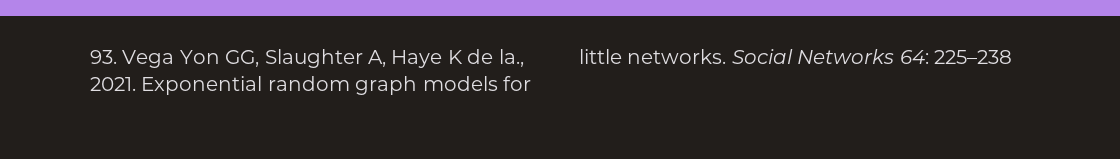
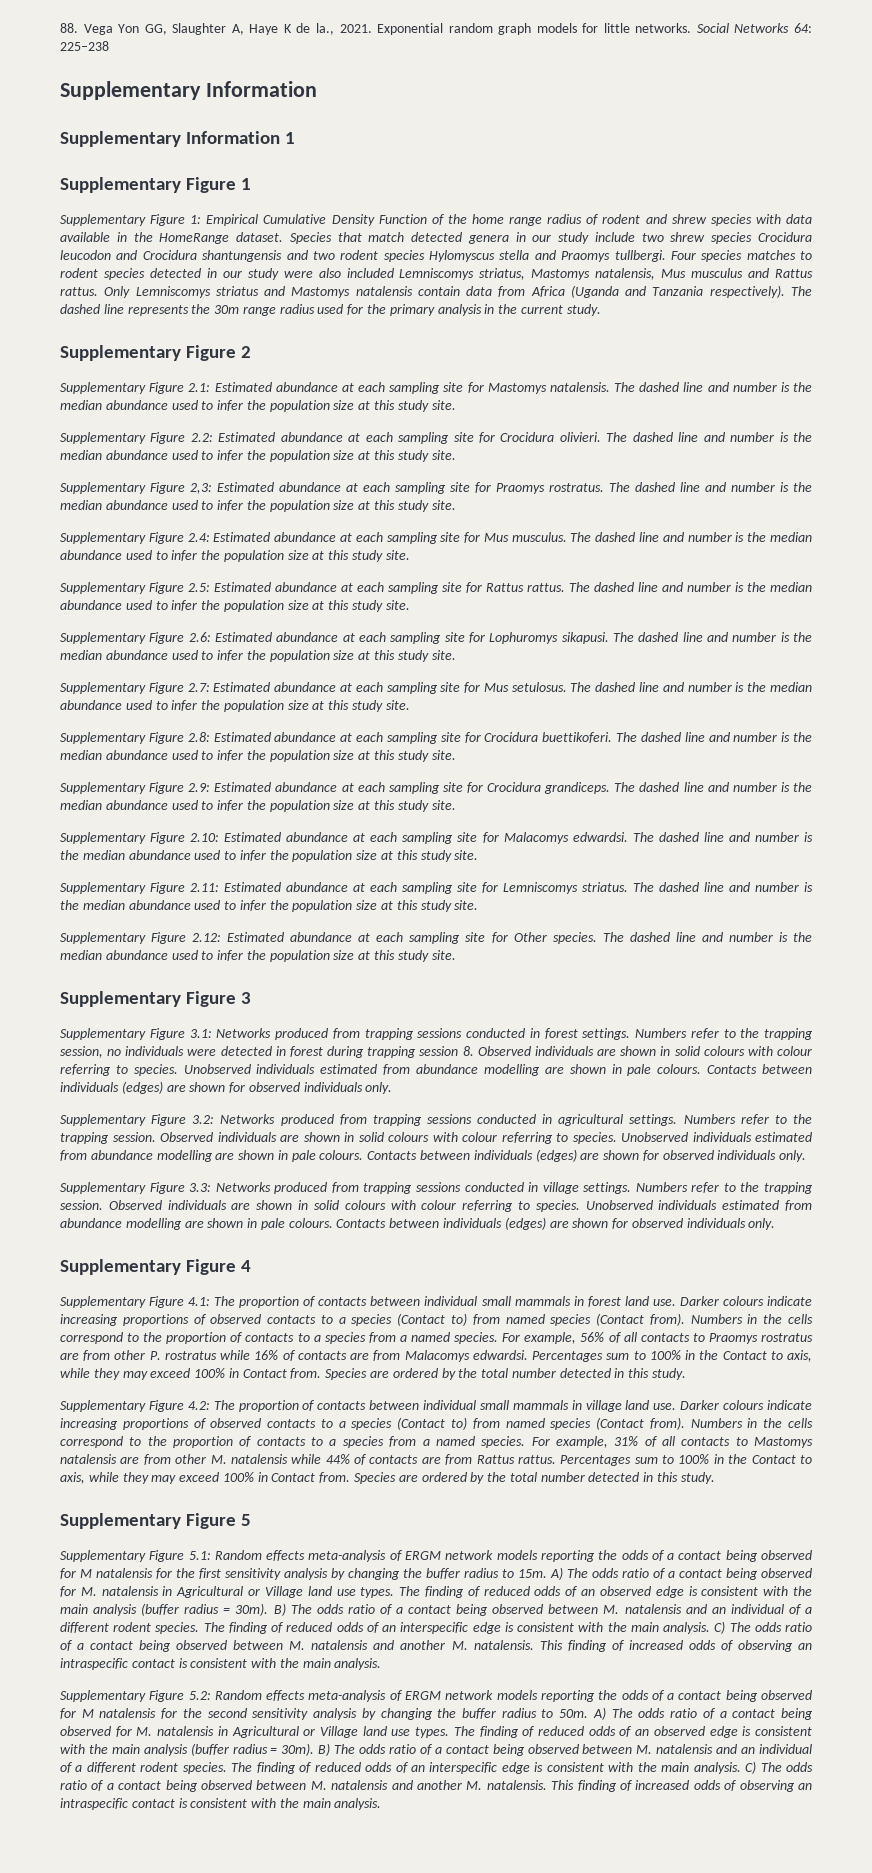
[90,50,117,64] 93. -> [60,23,78,33] 88.
(1012, 57) none -> [60,81,317,100] [60,131,296,147] [60,177,252,193] [60,214,812,226] [60,232,812,244] [60,250,812,262] [60,268,813,280] [60,285,812,298] [60,304,601,316] [60,345,252,361] [60,382,812,394] [60,400,456,412] [60,432,813,444] [60,450,456,462] [60,482,812,494] [60,500,456,512] [60,532,812,544] [60,550,410,562] [60,582,812,594] [60,600,410,612] [60,632,813,644] [60,650,456,662] [60,682,812,694] [60,700,410,712] [60,732,813,744] [60,750,456,762] [60,782,812,794] [60,800,456,812] [60,832,813,844] [60,850,479,862] [60,882,813,894] [60,900,479,912] [60,932,812,944] [60,950,456,962] [60,991,252,1007] [60,1028,813,1040] [60,1046,812,1058] [60,1064,813,1076] [60,1081,393,1094] [60,1114,812,1126] [60,1132,812,1144] [60,1149,807,1162] [60,1182,813,1194] [60,1200,812,1212] [60,1217,776,1230] [60,1259,252,1275] [60,1296,812,1308] [60,1313,814,1326] [60,1332,813,1344] [60,1350,812,1362] [60,1368,687,1380] [60,1400,812,1412] [60,1417,814,1430] [60,1436,814,1448] [60,1454,813,1466] [60,1472,715,1484] [60,1513,252,1529] [60,1550,812,1562] [60,1567,812,1580] [60,1586,813,1598] [60,1603,813,1616] [60,1621,812,1634] [60,1640,812,1652] [60,1658,382,1670] [60,1690,812,1702] [60,1707,814,1720] [60,1726,812,1738] [60,1743,812,1756] [60,1761,814,1774] [60,1780,812,1792] [60,1798,382,1810] // Supplementary Information // Supplementary Information 1 // Supplementary Figure 1 // Supplementary Figure 1: Empirical Cumulative Density Function of the home range radius of rodent and shrew species with data available in the HomeRange dataset. Species that match detected genera in our study include two shrew species Crocidura leucodon and Crocidura shantungensis and two rodent species Hylomyscus stella and Praomys tullbergi. Four species matches to rodent species detected in our study were also included Lemniscomys striatus, Mastomys natalensis, Mus musculus and Rattus rattus. Only Lemniscomys striatus and Mastomys natalensis contain data from Africa (Uganda and Tanzania respectively). The dashed line represents the 30m range radius used for the primary analysis in the current study. // Supplementary Figure 2 // Supplementary Figure 2.1: Estimated abundance at each sampling site for Mastomys natalensis. The dashed line and number is the median abundance used to infer the population size at this study site. // Supplementary Figure 2.2: Estimated abundance at each sampling site for Crocidura olivieri. The dashed line and number is the median abundance used to infer the population size at this study site. // Supplementary Figure 2,3: Estimated abundance at each sampling site for Praomys rostratus. The dashed line and number is the median abundance used to infer the population size at this study site. // Supplementary Figure 2.4: Estimated abundance at each sampling site for Mus musculus. The dashed line and number is the median abundance used to infer the population size at this study site. // Supplementary Figure 2.5: Estimated abundance at each sampling site for Rattus rattus. The dashed line and number is the median abundance used to infer the population size at this study site. // Supplementary Figure 2.6: Estimated abundance at each sampling site for Lophuromys sikapusi. The dashed line and number is the median abundance used to infer the population size at this study site. // Supplementary Figure 2.7: Estimated abundance at each sampling site for Mus setulosus. The dashed line and number is the median abundance used to infer the population size at this study site. // Supplementary Figure 2.8: Estimated abundance at each sampling site for Crocidura buettikoferi. The dashed line and number is the median abundance used to infer the population size at this study site. // Supplementary Figure 2.9: Estimated abundance at each sampling site for Crocidura grandiceps. The dashed line and number is the median abundance used to infer the population size at this study site. // Supplementary Figure 2.10: Estimated abundance at each sampling site for Malacomys edwardsi. The dashed line and number is the median abundance used to infer the population size at this study site. // Supplementary Figure 2.11: Estimated abundance at each sampling site for Lemniscomys striatus. The dashed line and number is the median abundance used to infer the population size at this study site. // Supplementary Figure 2.12: Estimated abundance at each sampling site for Other species. The dashed line and number is the median abundance used to infer the population size at this study site. // Supplementary Figure 3 // Supplementary Figure 3.1: Networks produced from trapping sessions conducted in forest settings. Numbers refer to the trapping session, no individuals were detected in forest during trapping session 8. Observed individuals are shown in solid colours with colour referring to species. Unobserved individuals estimated from abundance modelling are shown in pale colours. Contacts between individuals (edges) are shown for observed individuals only. // Supplementary Figure 3.2: Networks produced from trapping sessions conducted in agricultural settings. Numbers refer to the trapping session. Observed individuals are shown in solid colours with colour referring to species. Unobserved individuals estimated from abundance modelling are shown in pale colours. Contacts between individuals (edges) are shown for observed individuals only. // Supplementary Figure 3.3: Networks produced from trapping sessions conducted in village settings. Numbers refer to the trapping session. Observed individuals are shown in solid colours with colour referring to species. Unobserved individuals estimated from abundance modelling are shown in pale colours. Contacts between individuals (edges) are shown for observed individuals only. // Supplementary Figure 4 // Supplementary Figure 4.1: The proportion of contacts between individual small mammals in forest land use. Darker colours indicate increasing proportions of observed contacts to a species (Contact to) from named species (Contact from). Numbers in the cells correspond to the proportion of contacts to a species from a named species. For example, 56% of all contacts to Praomys rostratus are from other P. rostratus while 16% of contacts are from Malacomys edwardsi. Percentages sum to 100% in the Contact to axis, while they may exceed 100% in Contact from. Species are ordered by the total number detected in this study. // Supplementary Figure 4.2: The proportion of contacts between individual small mammals in village land use. Darker colours indicate increasing proportions of observed contacts to a species (Contact to) from named species (Contact from). Numbers in the cells correspond to the proportion of contacts to a species from a named species. For example, 31% of all contacts to Mastomys natalensis are from other M. natalensis while 44% of contacts are from Rattus rattus. Percentages sum to 100% in the Contact to axis, while they may exceed 100% in Contact from. Species are ordered by the total number detected in this study. // Supplementary Figure 5 // Supplementary Figure 5.1: Random effects meta-analysis of ERGM network models reporting the odds of a contact being observed for M natalensis for the first sensitivity analysis by changing the buffer radius to 15m. A) The odds ratio of a contact being observed for M. natalensis in Agricultural or Village land use types. The finding of reduced odds of an observed edge is consistent with the main analysis (buffer radius = 30m). B) The odds ratio of a contact being observed between M. natalensis and an individual of a different rodent species. The finding of reduced odds of an interspecific edge is consistent with the main analysis. C) The odds ratio of a contact being observed between M. natalensis and another M. natalensis. This finding of increased odds of observing an intraspecific contact is consistent with the main analysis. // Supplementary Figure 5.2: Random effects meta-analysis of ERGM network models reporting the odds of a contact being observed for M natalensis for the second sensitivity analysis by changing the buffer radius to 50m. A) The odds ratio of a contact being observed for M. natalensis in Agricultural or Village land use types. The finding of reduced odds of an observed edge is consistent with the main analysis (buffer radius = 30m). B) The odds ratio of a contact being observed between M. natalensis and an individual of a different rodent species. The finding of reduced odds of an interspecific edge is consistent with the main analysis. C) The odds ratio of a contact being observed between M. natalensis and another M. natalensis. This finding of increased odds of observing an intraspecific contact is consistent with the main analysis.

